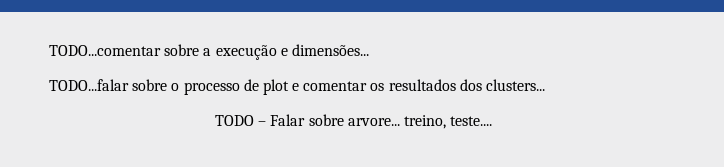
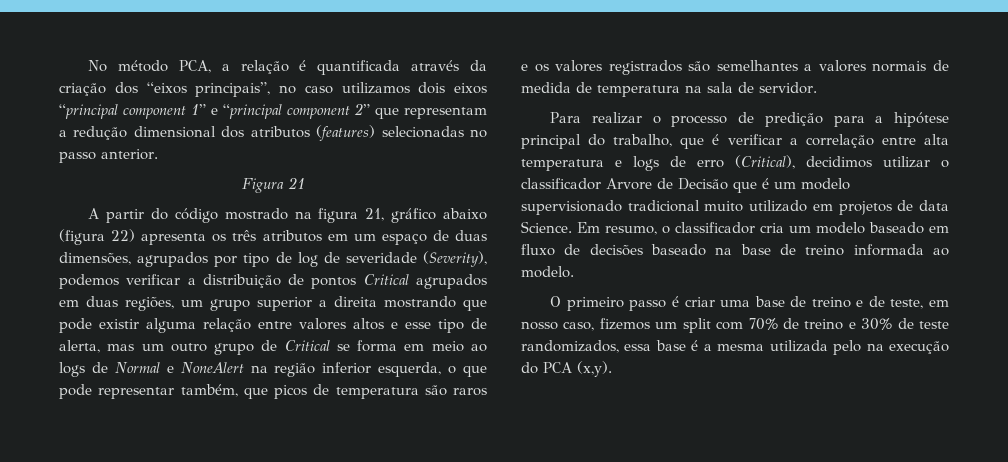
[49,44,369,60] [49,79,546,95] [214,114,493,129] TODO...comentar sobre a execução e dimensões... // TODO...falar sobre o processo de plot e comentar os resultados dos clusters... // TODO – Falar sobre arvore... treino, teste.... -> [88,60,487,75] [59,82,487,97] [59,103,487,119] [59,125,487,141] [59,149,158,163] [241,177,305,193] [88,208,488,223] [59,229,488,245] [59,251,487,267] [59,274,487,289] [59,296,487,311] [59,318,487,333] [59,340,487,355] [59,362,487,377] [59,384,487,399] [521,60,949,75] [521,82,817,97] [550,112,949,127] [521,134,949,149] [521,155,949,171] [521,178,850,193] [521,200,949,215] [521,221,949,235] [521,244,949,256] [521,266,574,278] [550,296,949,311] [521,318,949,333] [521,340,950,355] [521,361,612,377] No método PCA, a relação é quantificada através da criação dos “eixos principais”, no caso utilizamos dois eixos “principal component 1” e “principal component 2” que representam a redução dimensional dos atributos (features) selecionadas no passo anterior. // Figura 21 // A partir do código mostrado na figura 21, gráfico abaixo (figura 22) apresenta os três atributos em um espaço de duas dimensões, agrupados por tipo de log de severidade (Severity), podemos verificar a distribuição de pontos Critical agrupados em duas regiões, um grupo superior a direita mostrando que pode existir alguma relação entre valores altos e esse tipo de alerta, mas um outro grupo de Critical se forma em meio ao logs de Normal e NoneAlert na região inferior esquerda, o que pode representar também, que picos de temperatura são raros e os valores registrados são semelhantes a valores normais de medida de temperatura na sala de servidor. // Para realizar o processo de predição para a hipótese principal do trabalho, que é verificar a correlação entre alta temperatura e logs de erro (Critical), decidimos utilizar o classificador Arvore de Decisão que é um modelo supervisionado tradicional muito utilizado em projetos de data Science. Em resumo, o classificador cria um modelo baseado em fluxo de decisões baseado na base de treino informada ao modelo. // O primeiro passo é criar uma base de treino e de teste, em nosso caso, fizemos um split com 70% de treino e 30% de teste randomizados, essa base é a mesma utilizada pelo na execução do PCA (x,y).

